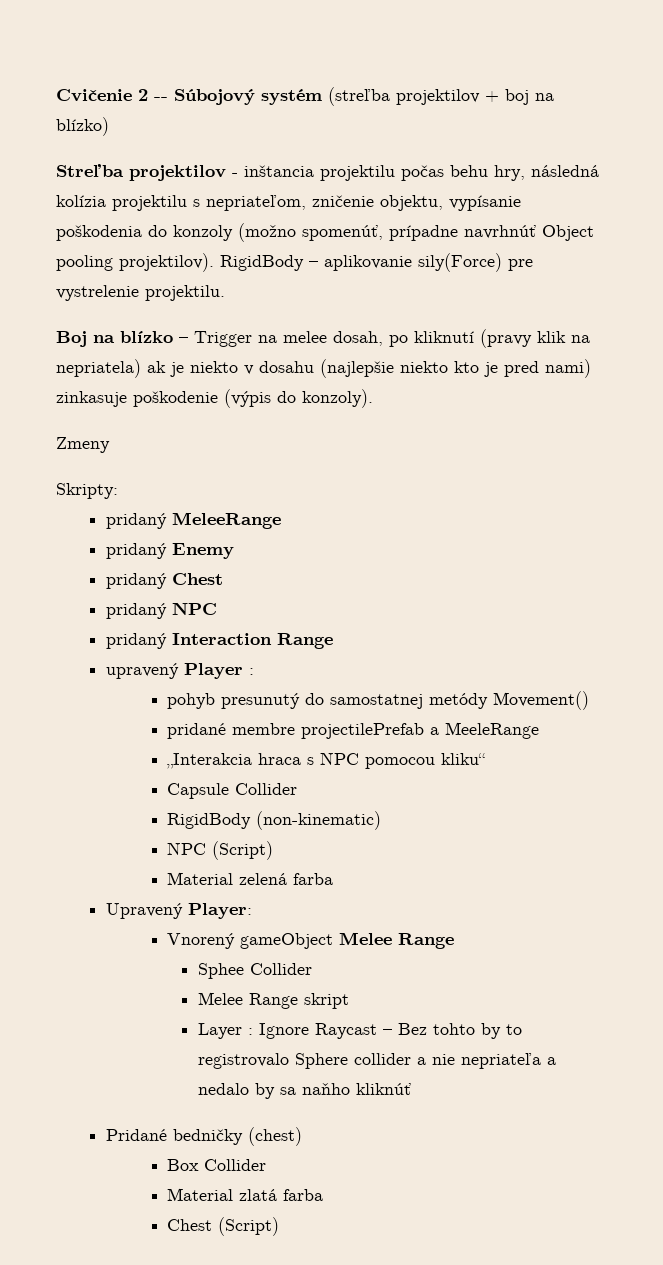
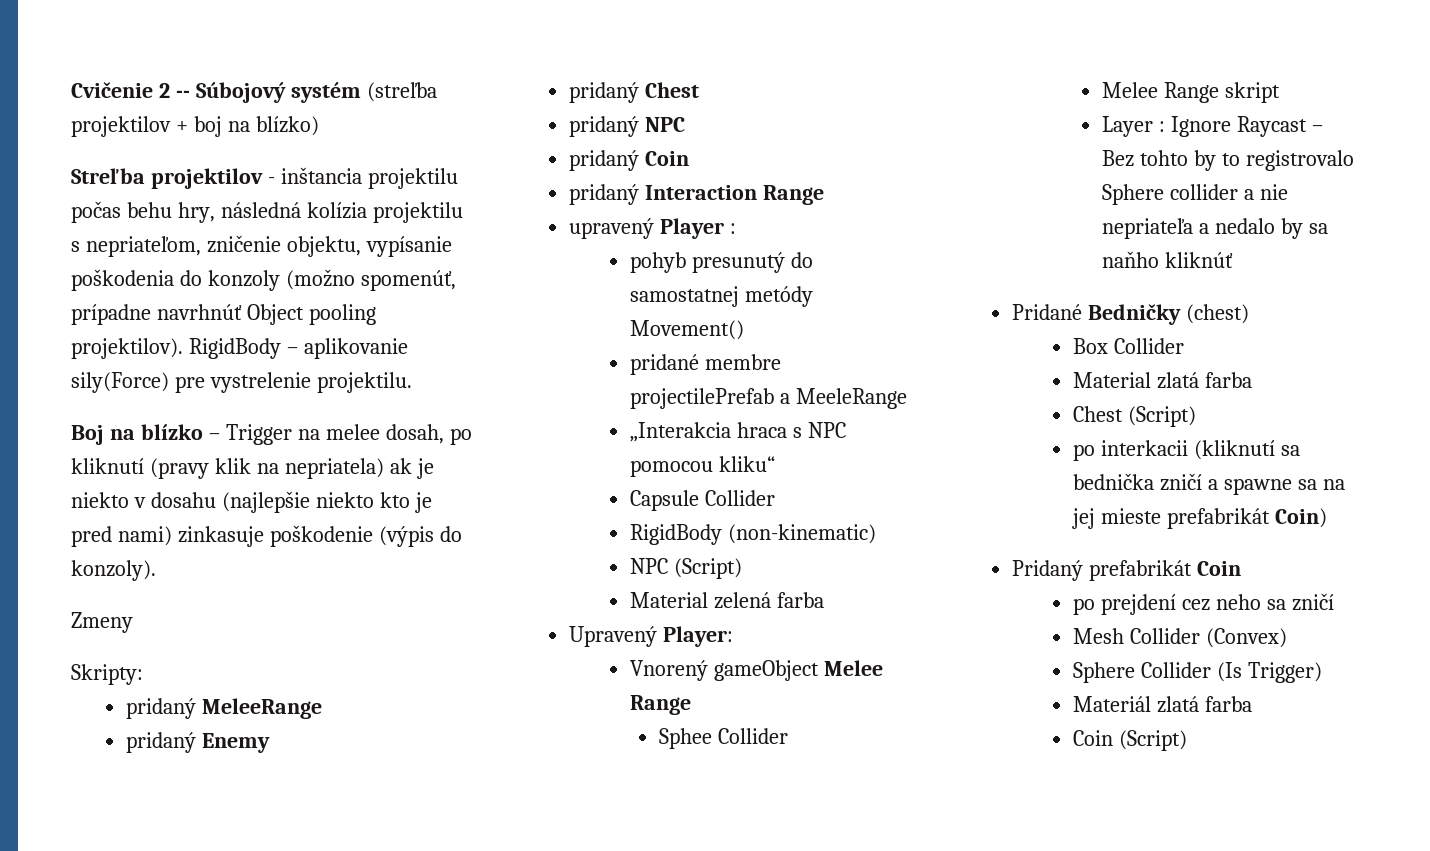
(217, 608) none -> [568,150,689,171] // pridaný Coin
[172,1129,243,1145] bedničky -> [1087,304,1181,325] Bedničky
(280, 1226) none -> [1072,440,1300,461] [1072,473,1345,495] [1071,508,1327,529] [1011,560,1241,581] [1072,593,1334,615] [1072,628,1287,648] [1072,662,1322,683] [1072,696,1252,713] [1072,730,1187,751] // po interkacii (kliknutí sa bednička zničí a spawne sa na jej mieste prefabrikát Coin) // Pridaný prefabrikát Coin // po prejdení cez neho sa zničí // Mesh Collider (Convex) // Sphere Collider (Is Trigger) // Materiál zlatá farba // Coin (Script)

